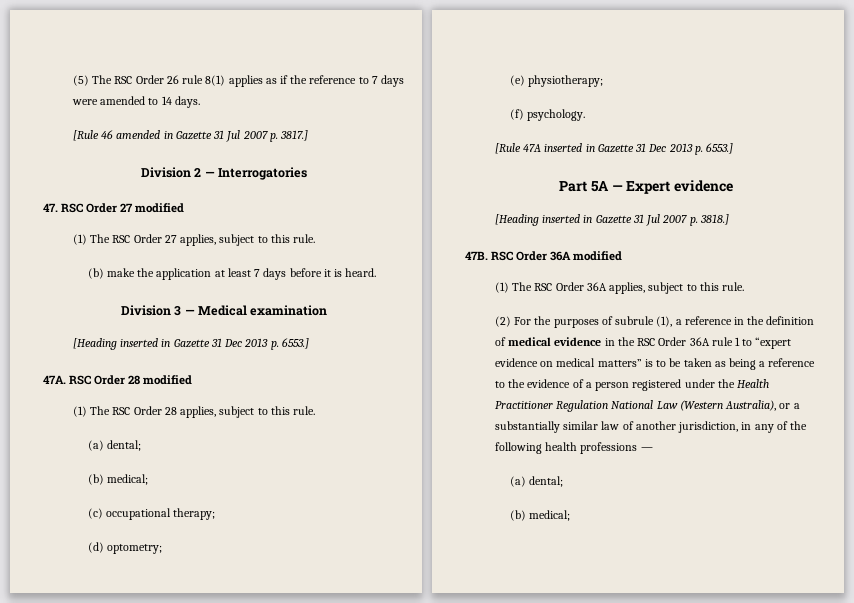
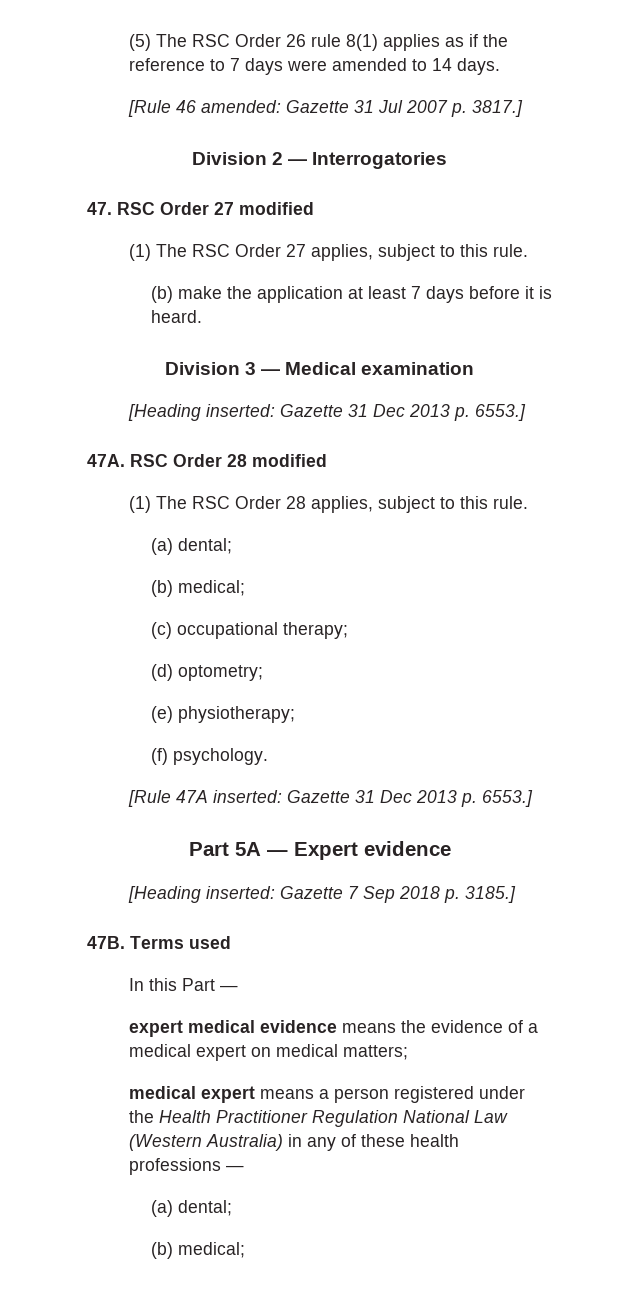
[116,130,173,139] amended in -> [201,100,282,113] amended:
[120,338,171,347] inserted in -> [206,404,276,417] inserted:
[544,143,595,152] inserted in -> [213,790,283,803] inserted:
[542,214,729,226] [465,251,623,261] [494,282,744,294] [494,316,815,328] [494,337,792,349] [494,358,816,370] [494,379,584,388] inserted in Gazette 31 Jul 2007 p. 3818.] // 47B. RSC Order 36A modified // (1) The RSC Order 36A applies, subject to this rule. // (2) For the purposes of subrule (1), a reference in the definition of medical evidence in the RSC Order 36A rule 1 to “expert evidence on medical matters” is to be taken as being a reference to the evidence of -> [206,886,517,903] [87,936,231,949] [129,978,239,991] [129,1020,539,1037] [129,1044,409,1061] [129,1086,315,1103] inserted: Gazette 7 Sep 2018 p. 3185.] // 47B. Terms used // In this Part — // expert medical evidence means the evidence of a medical expert on medical matters; // medical expert means
[725,400,800,411] [494,421,739,433] Australia), or a substantially similar law of another jurisdiction, -> [206,1134,284,1151] Australia)
[789,421,807,430] [494,442,542,454] the following -> [361,1134,406,1147] these

